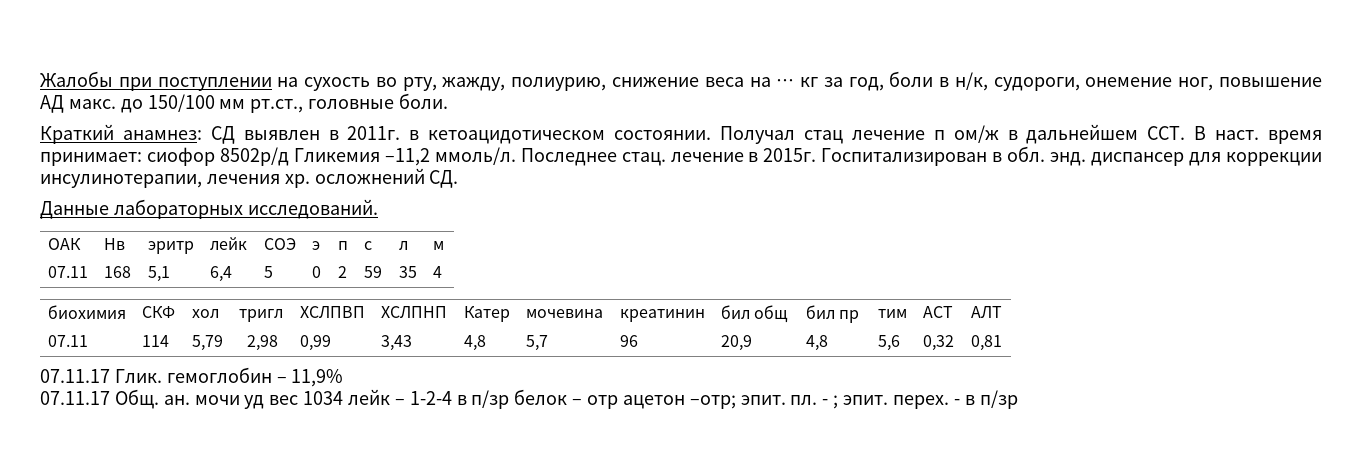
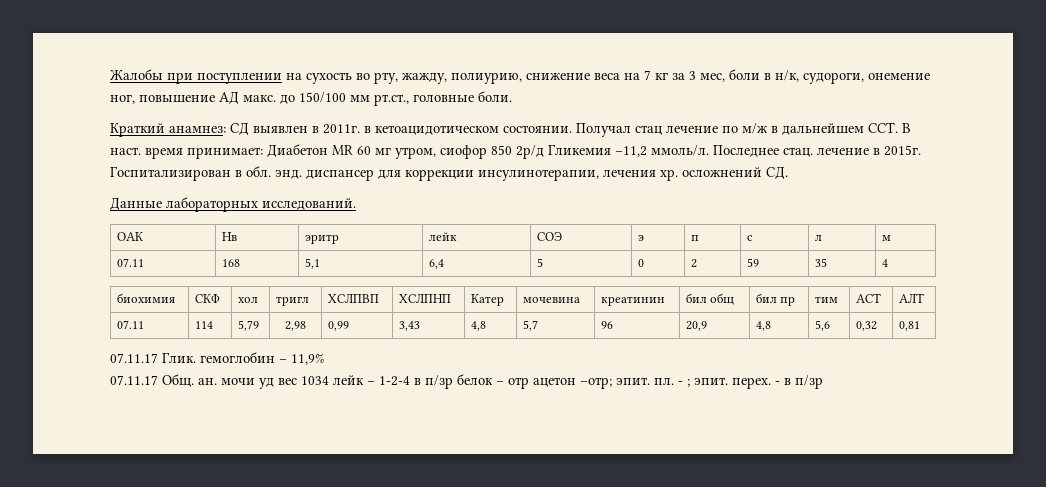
[776,79,795,87] … -> [644,70,651,80] 7
[848,77,884,91] год, -> [689,71,725,82] 3 мес,
[933,125,999,143] п ом/ж -> [722,123,768,134] по м/ж
[146,147,289,166] сиофор 8502р/д -> [267,144,544,159] Диабетон MR 60 мг утром, сиофор 850 2р/д

